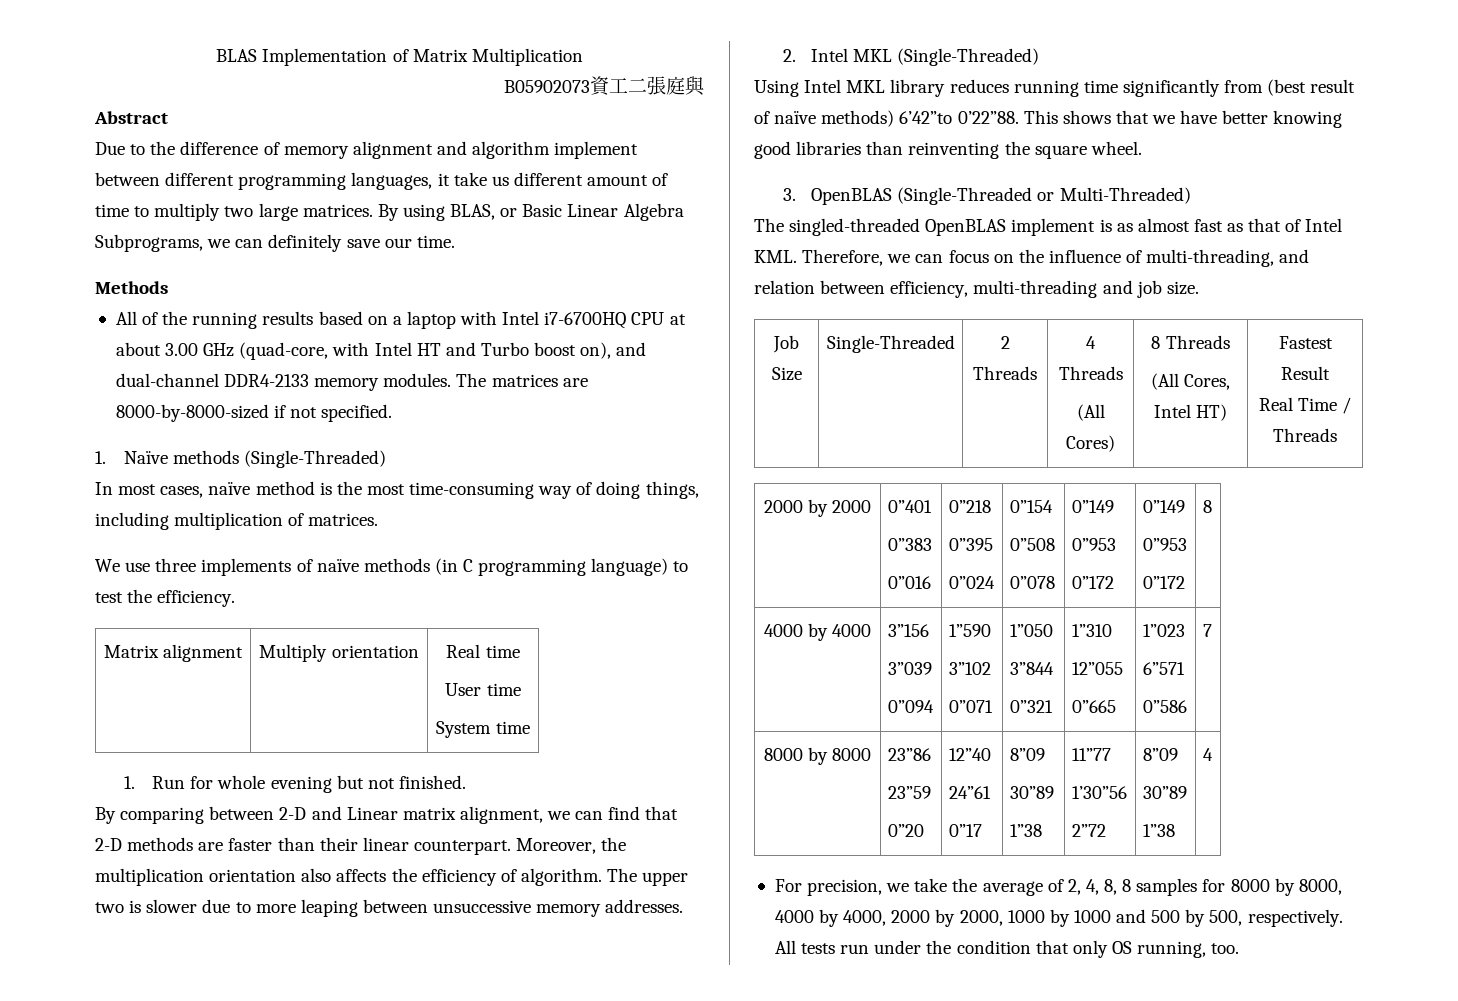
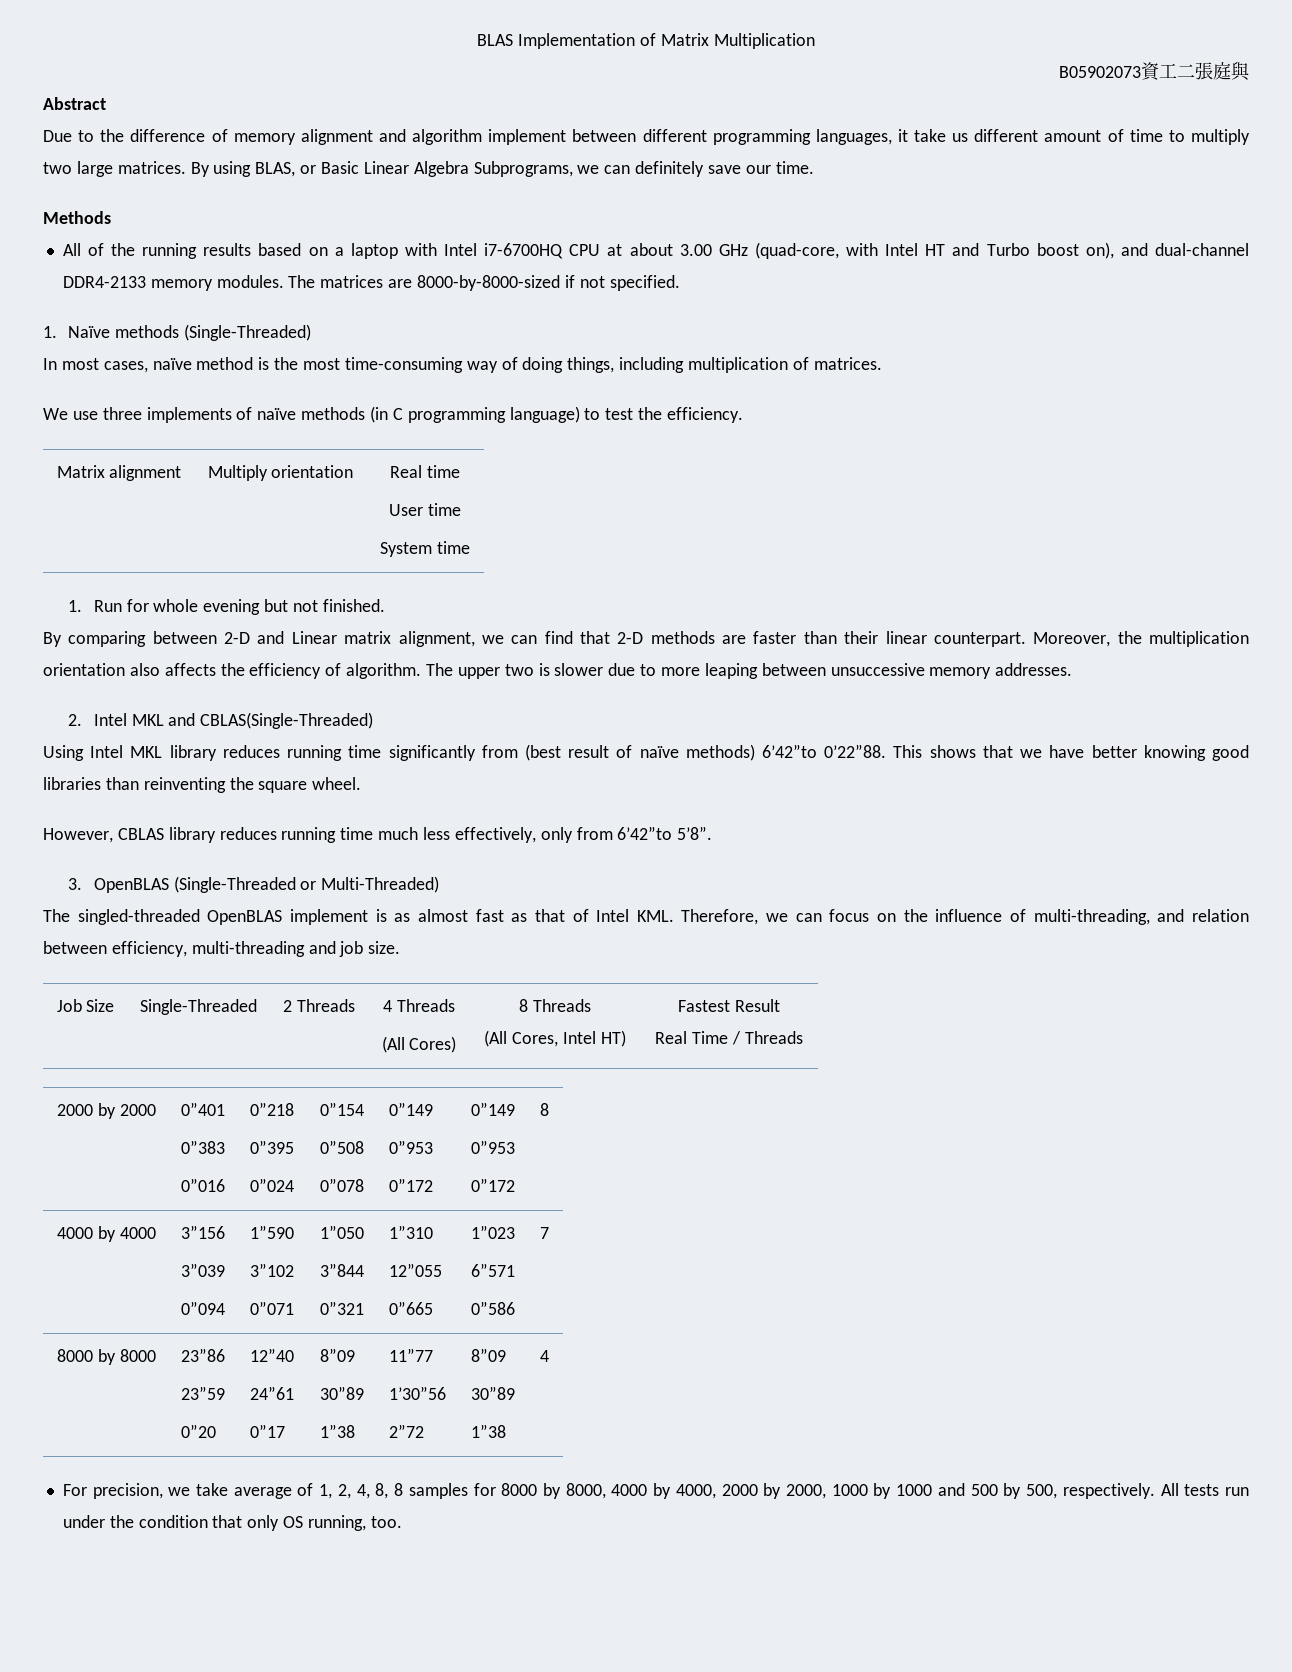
[897,48,1040,66] (Single-Threaded) -> [168,712,374,729] and CBLAS(Single-Threaded)
(1142, 148) none -> [43,826,713,843] // However, CBLAS library reduces running time much less effectively, only from 6’42”to 5’8”.
[952,878,978,892] the -> (228, 1489) none
(1064, 885) none -> [319,1484,333,1499] 1,

